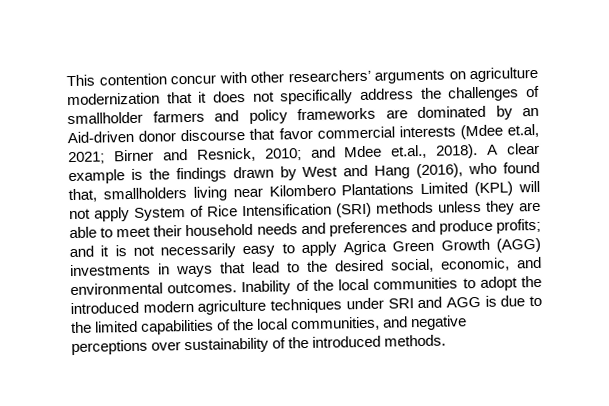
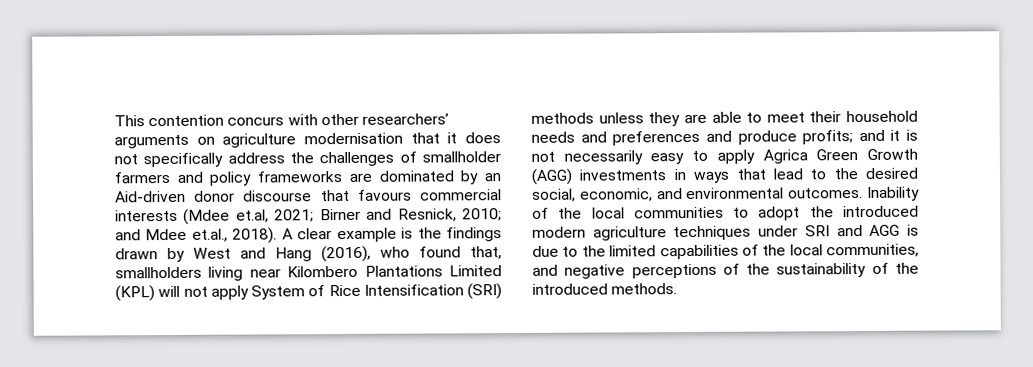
[170,74,216,85] concur -> [227,116,285,126] concurs
[67,92,160,106] modernization -> [304,132,403,145] modernisation
[278,127,313,140] favor -> [357,189,412,201] favours
[151,341,182,351] over -> [722,263,771,275] of the

